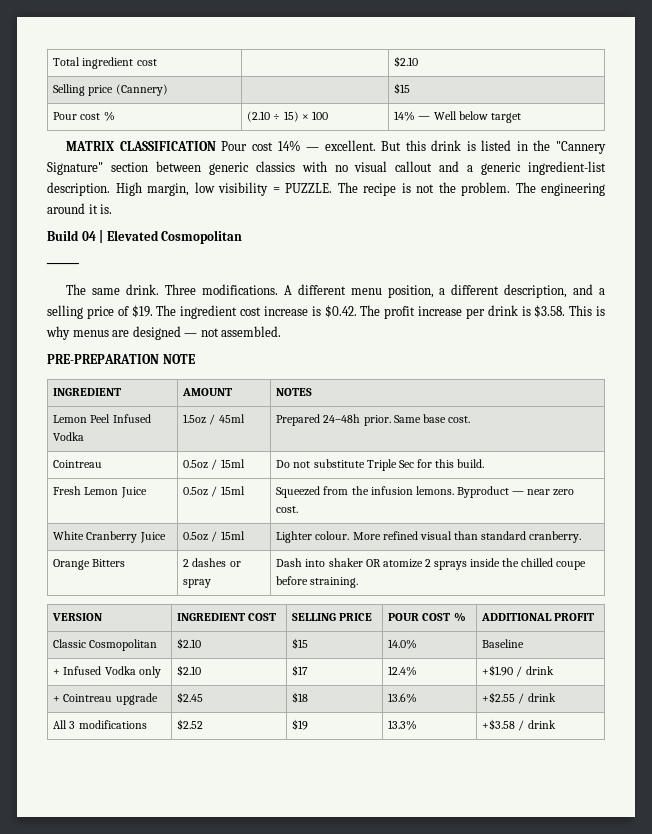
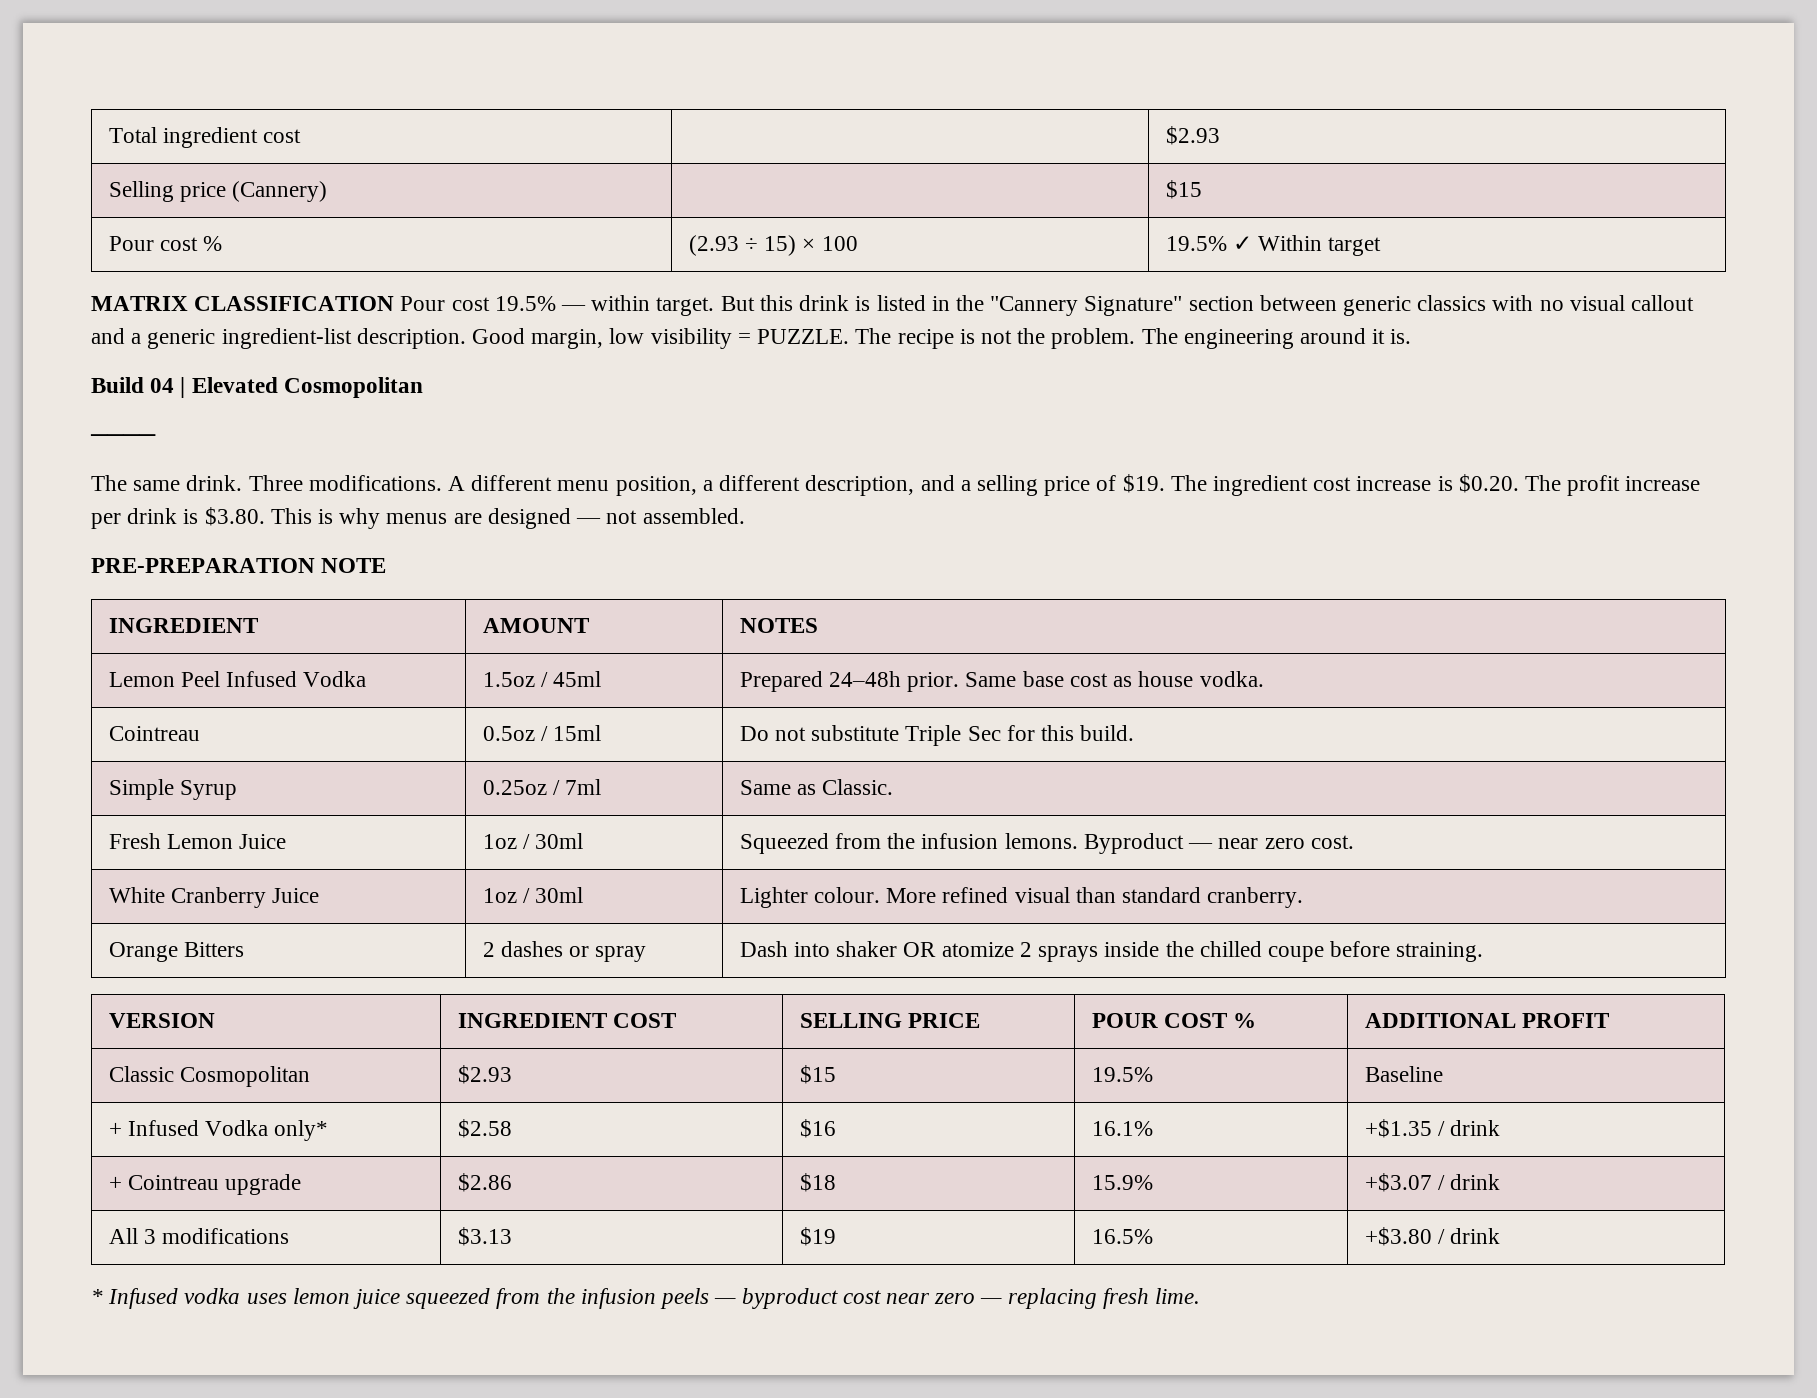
[394,56,419,67] $2.10 -> [1165,126,1220,145] $2.93
[247,111,271,122] (2.10 -> [688,235,739,256] (2.93
[394,111,488,121] 14% — Well below -> [1165,235,1323,251] 19.5% ✓ Within
[277,140,376,151] 14% — excellent. -> [494,295,715,316] 19.5% — within target.
[115,182,142,196] High -> [472,328,526,344] Good
[324,305,357,318] $0.42. -> [1458,474,1519,493] $0.20.
[534,305,566,318] $3.58. -> [204,507,265,526] $3.80.
[447,416,470,423] cost. -> [1069,671,1264,687] cost as house vodka.
(485, 463) none -> [108,779,238,800] [482,779,602,795] [739,779,894,795] // Simple Syrup | 0.25oz / 7ml | Same as Classic.
[183,486,245,497] 0.5oz / 15ml -> [482,833,584,849] 1oz / 30ml
[183,531,245,542] 0.5oz / 15ml -> [482,887,584,903] 1oz / 30ml
[177,638,202,649] $2.10 -> [457,1065,512,1084] $2.93
[388,639,418,649] 14.0% -> [1091,1067,1153,1082] 19.5%
[138,666,161,678] [177,665,202,676] [292,665,309,676] [388,666,418,676] [482,665,514,676] only | $2.10 | $17 | 12.4% | +$1.90 -> [274,1120,329,1141] [457,1119,512,1138] [799,1119,836,1138] [1091,1121,1153,1136] [1364,1119,1432,1138] only* | $2.58 | $16 | 16.1% | +$1.35
[177,692,204,703] $2.45 -> [457,1173,512,1192] $2.86
[388,693,418,703] [482,692,516,703] 13.6% | +$2.55 -> [1091,1175,1153,1190] [1364,1173,1432,1192] 15.9% | +$3.07
[177,719,204,730] $2.52 -> [457,1227,512,1246] $3.13
[388,720,418,730] [482,719,556,731] 13.3% | +$3.58 / drink -> [1091,1229,1153,1244] [1364,1227,1501,1246] [91,1288,1200,1309] 16.5% | +$3.80 / drink // * Infused vodka uses lemon juice squeezed from the infusion peels — byproduct cost near zero — replacing fresh lime.

